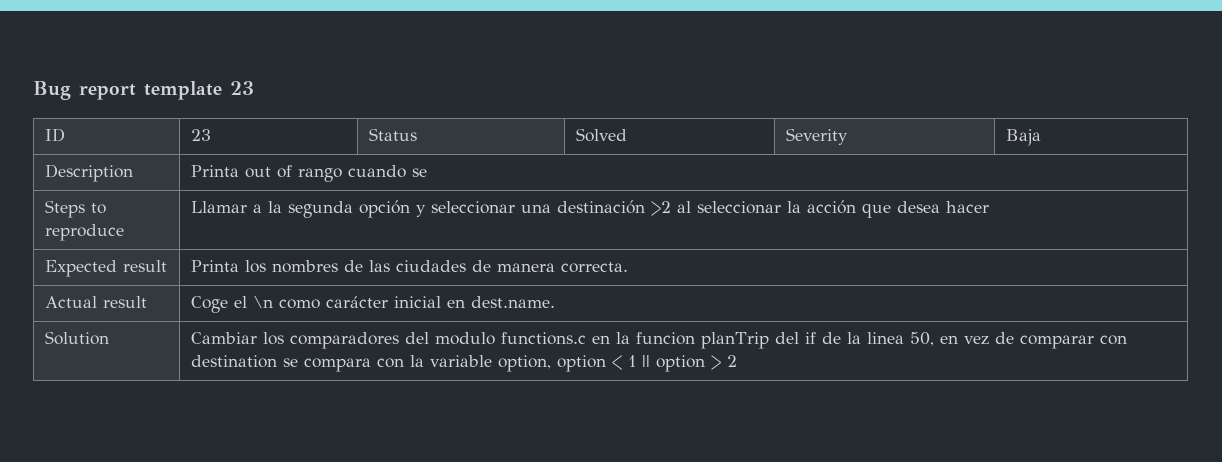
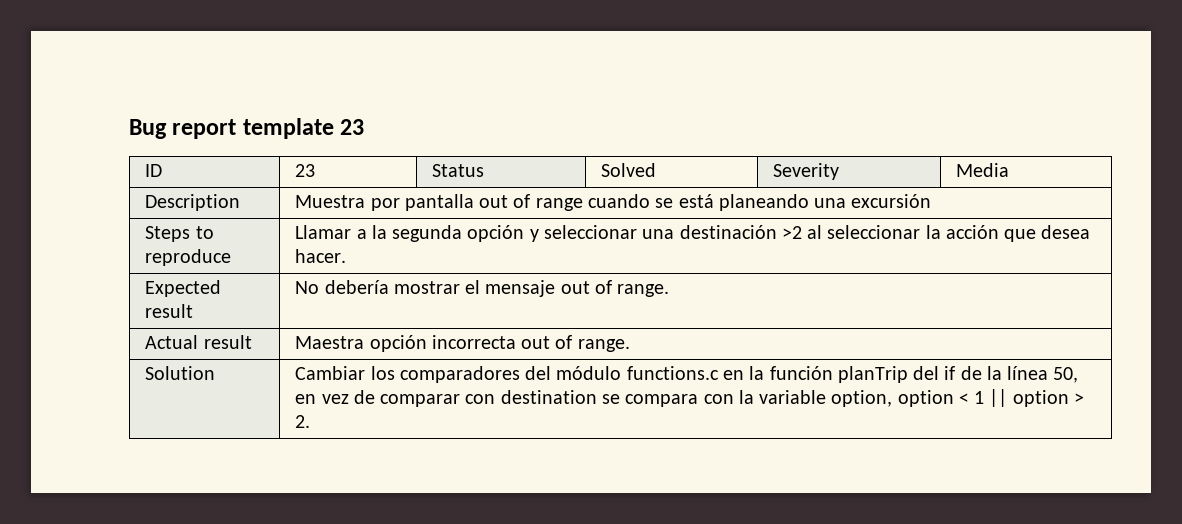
[1006,129,1042,146] Baja -> [956,163,1010,177] Media
[191,165,343,182] Printa out of rango -> [295,194,583,211] Muestra por pantalla out of range
(428, 172) none -> [678,194,932,211] está planeando una excursión
[946,201,990,213] hacer -> [295,249,347,263] hacer.
[191,260,629,273] [45,296,148,308] [191,296,556,313] Printa los nombres de las ciudades de manera correcta. // Actual result | Coge el \n como carácter inicial en dest.name. -> [295,280,670,297] [145,335,252,349] [295,335,630,352] No debería mostrar el mensaje out of range. // Actual result | Maestra opción incorrecta out of range.
[435,332,496,345] modulo -> [556,366,622,380] módulo
[636,332,696,345] funcion -> [769,366,833,380] función
[866,332,904,344] linea -> [1007,366,1049,380] línea
[727,355,738,367] 2 -> [295,415,311,428] 2.

